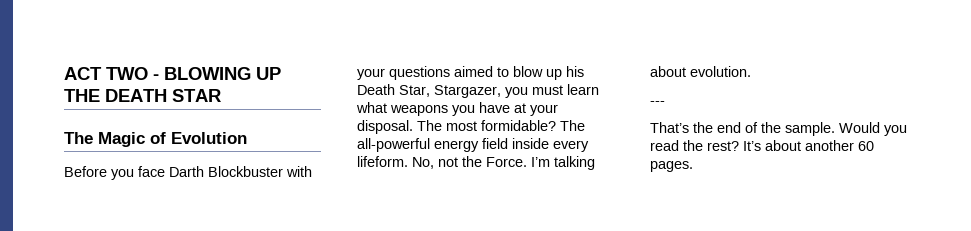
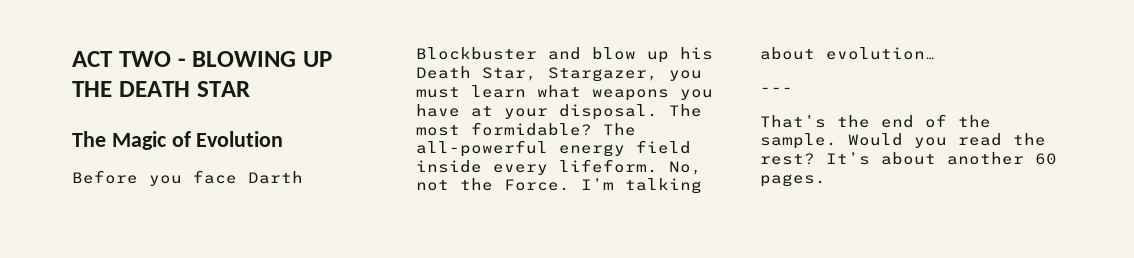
[286,166,312,177] [357,66,509,80] with your questions aimed to -> [548,47,581,60] and
[690,66,751,77] evolution. -> [826,47,936,60] evolution…

